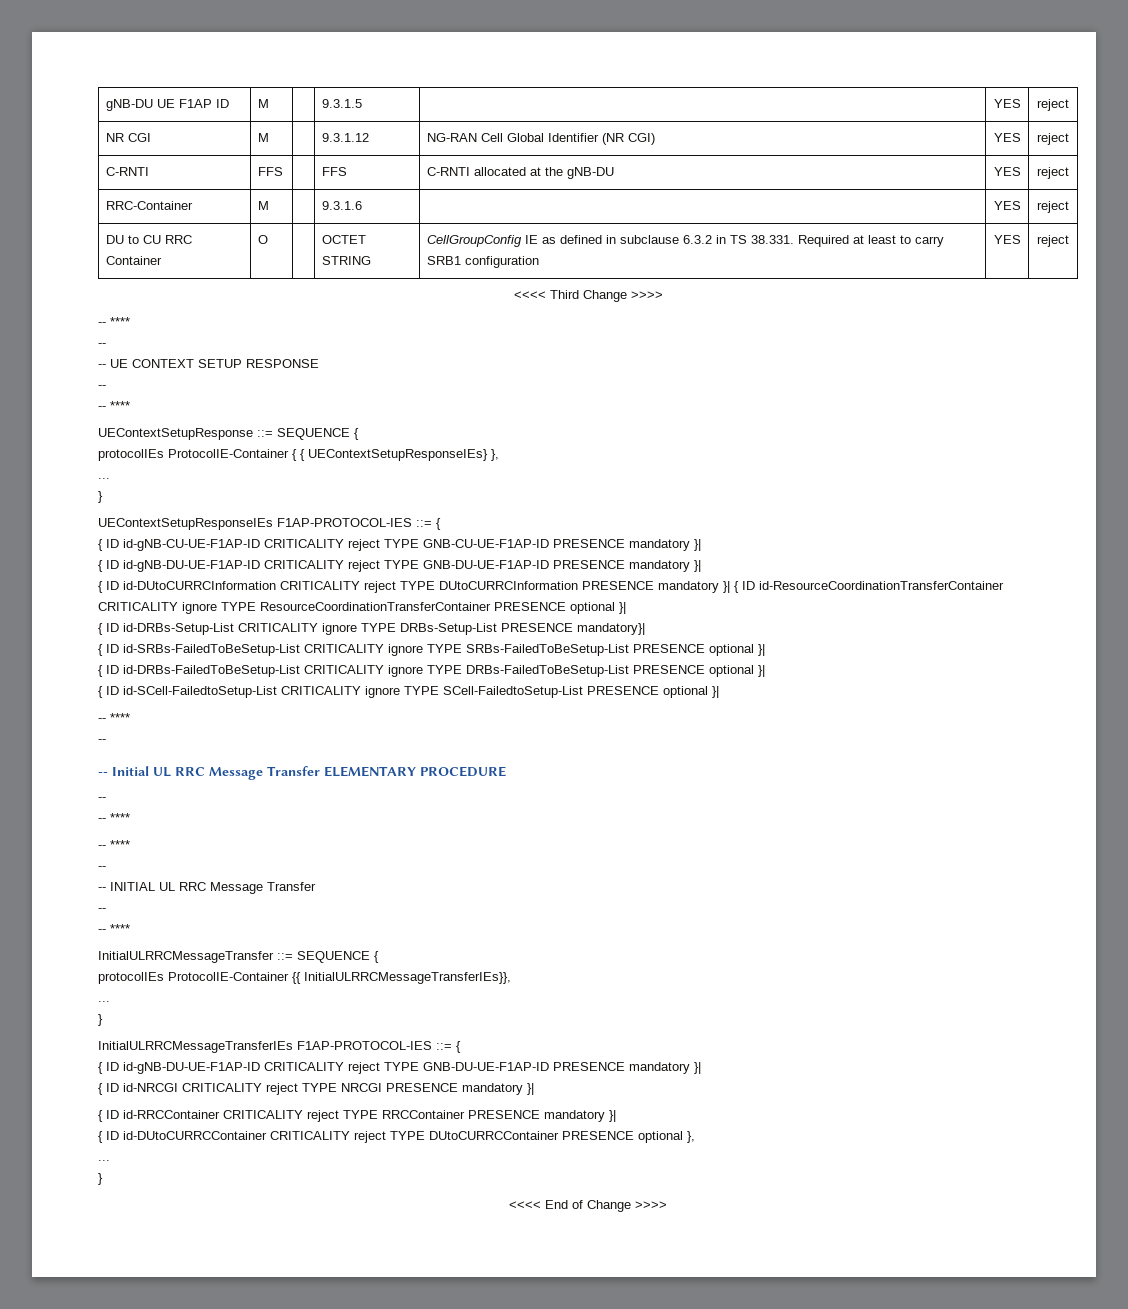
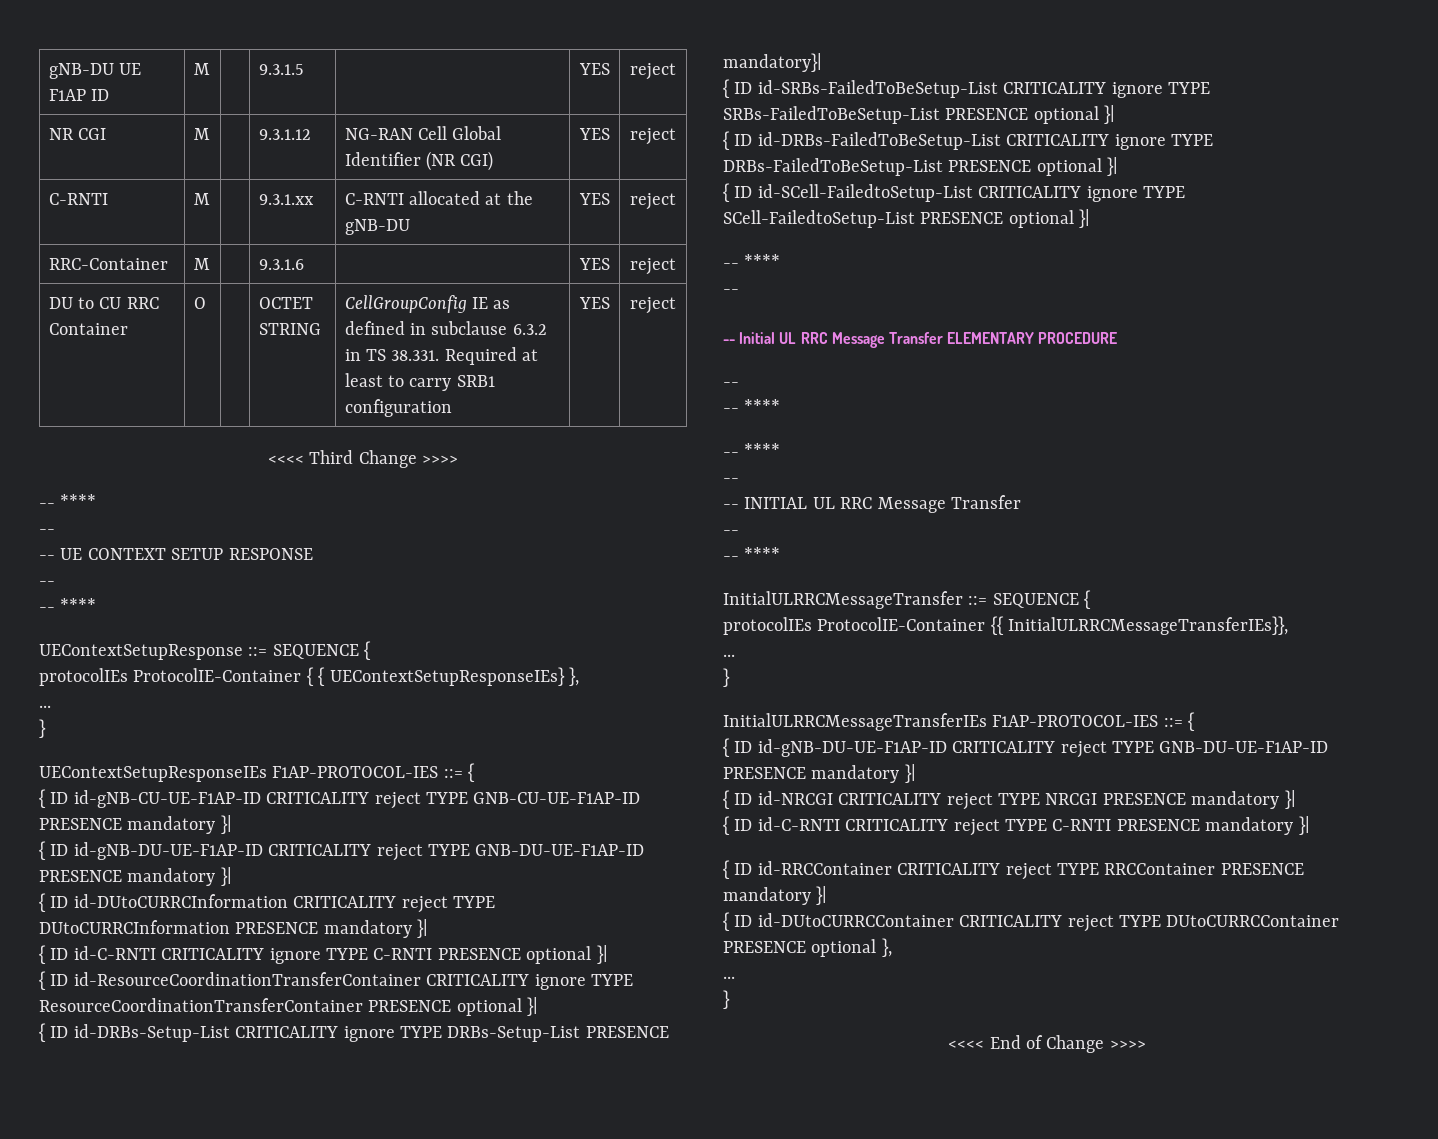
[257,167,283,176] [321,167,347,176] FFS | | FFS -> [193,193,210,205] [258,194,314,205] M | | 9.3.1.xx
(730, 587) none -> [39,945,608,964] // { ID id-C-RNTI CRITICALITY ignore TYPE C-RNTI PRESENCE optional }| //
(534, 1089) none -> [723,816,1310,836] // { ID id-C-RNTI CRITICALITY reject TYPE C-RNTI PRESENCE mandatory }|

